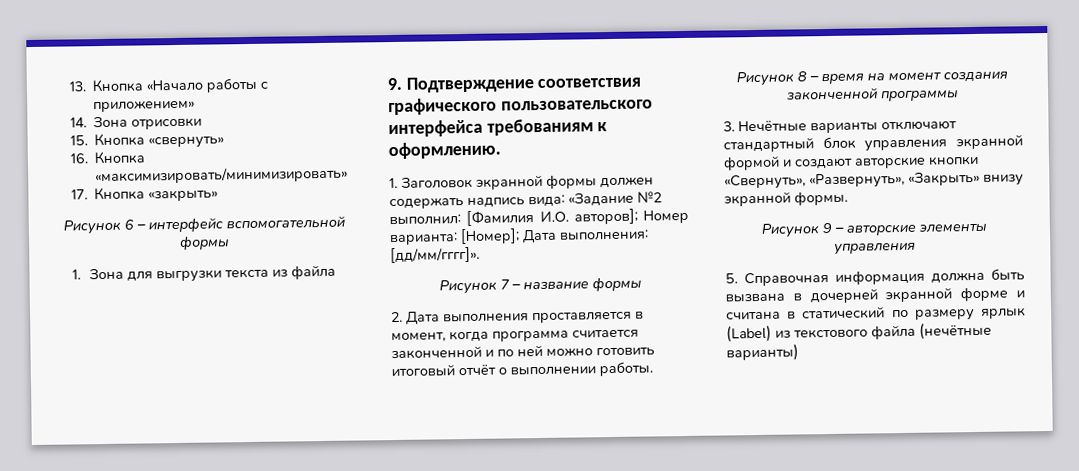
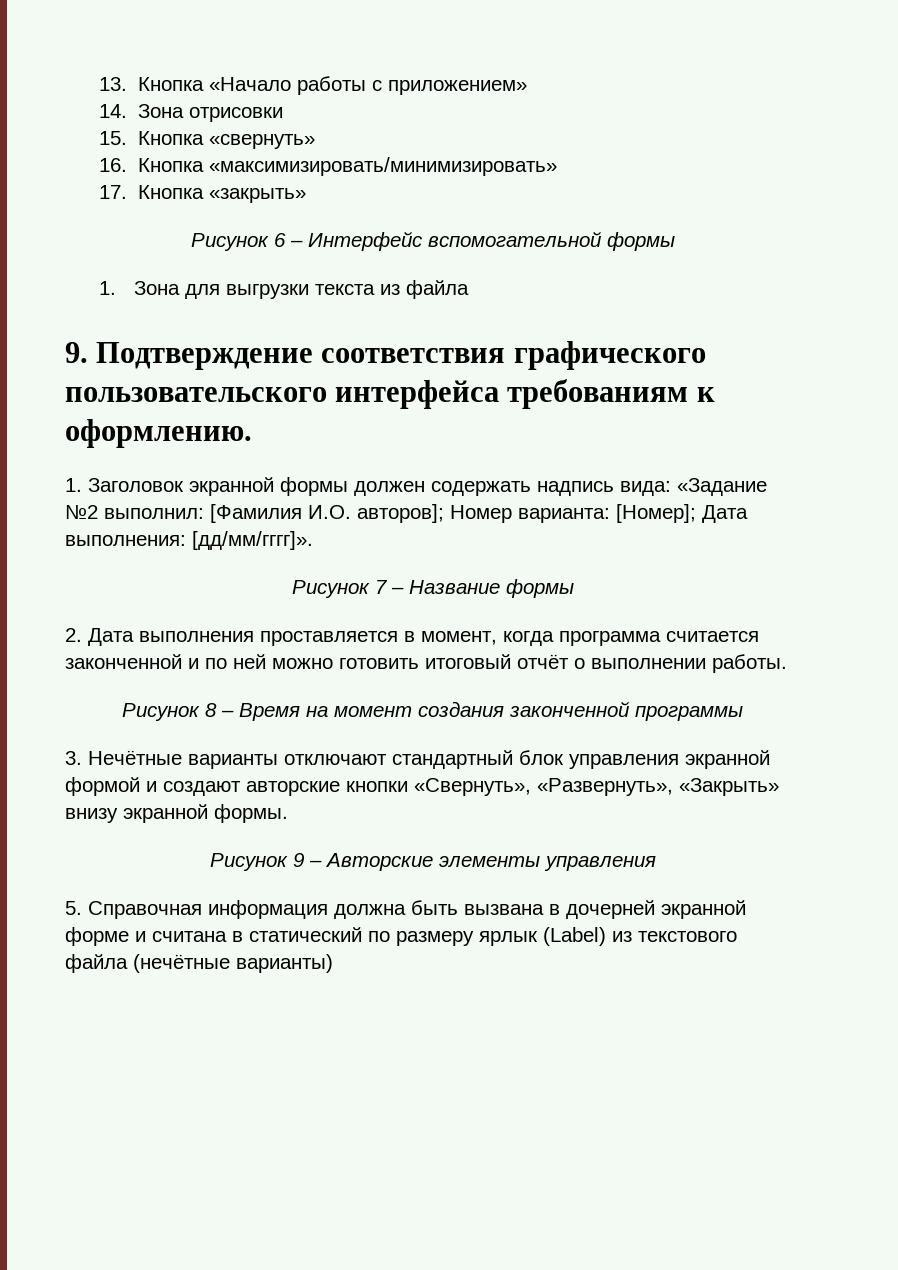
[148,217,224,233] интерфейс -> [307,231,423,251] Интерфейс
[522,280,589,290] название -> [408,580,500,594] Название
[821,72,864,85] время -> [239,703,300,721] Время
[846,223,917,236] авторские -> [324,853,433,871] Авторские

